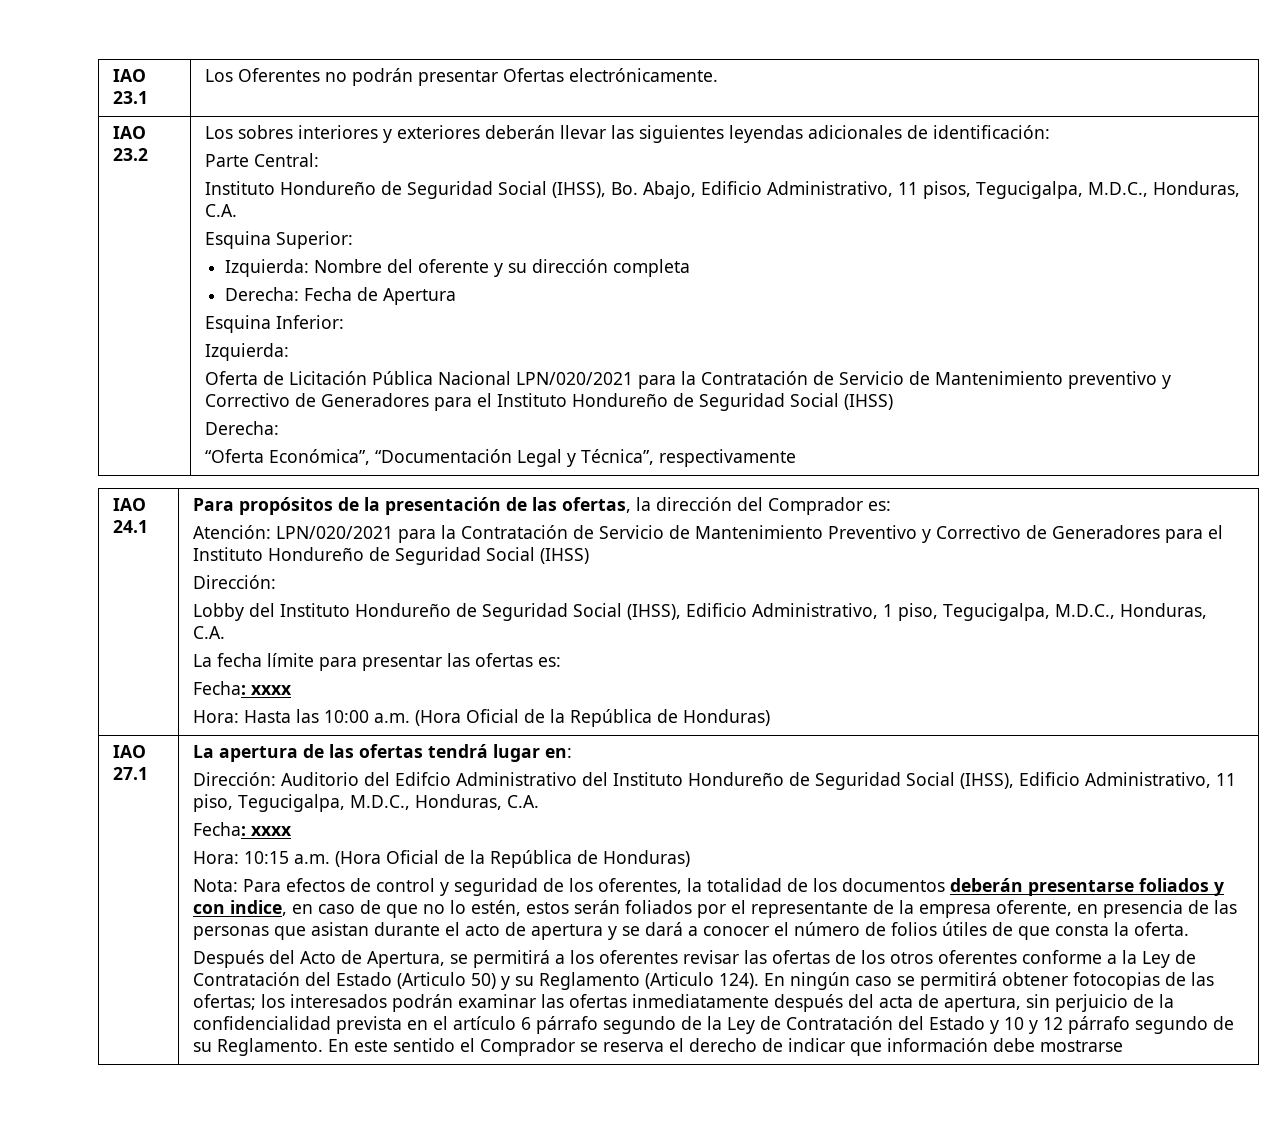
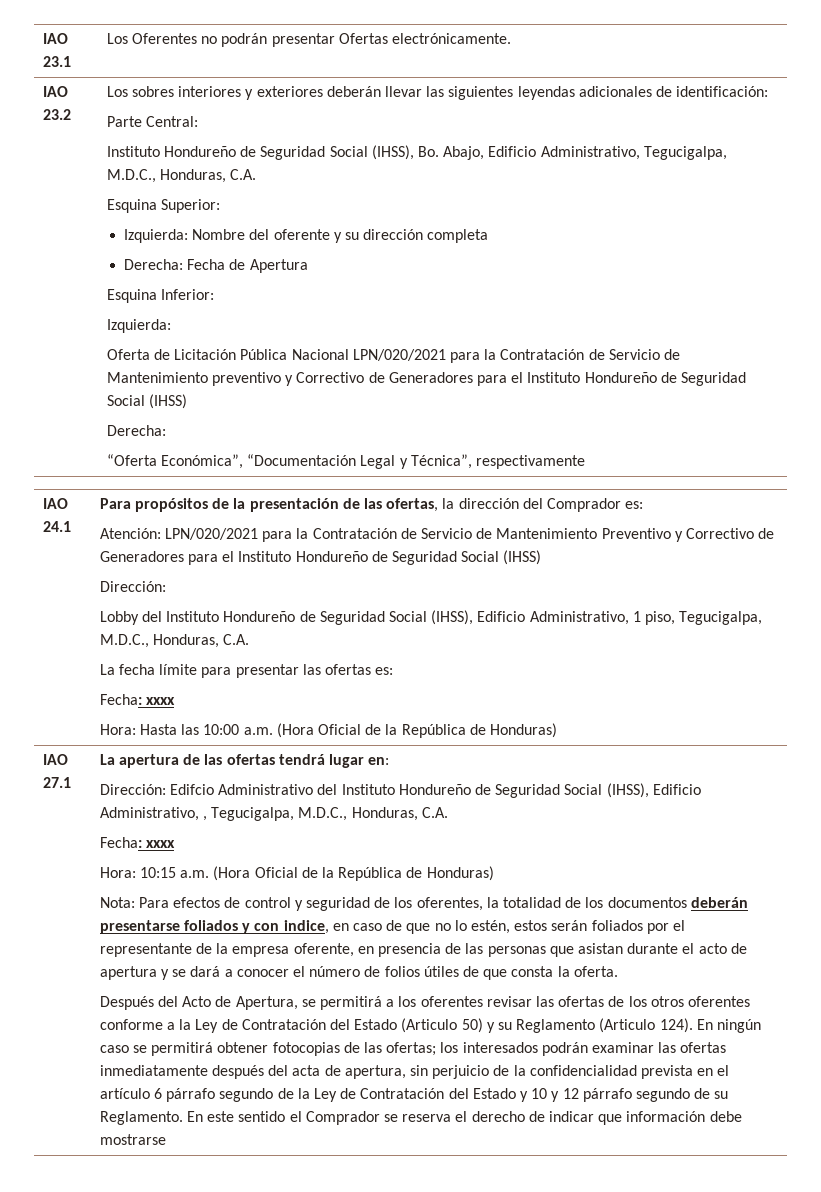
[898,181,972,199] 11 pisos, -> (640, 153) none
[281,772,391,786] Auditorio del -> (166, 789) none
[1216,773,1237,786] [193,794,234,812] 11 piso, -> [203,816,208,821] ,

